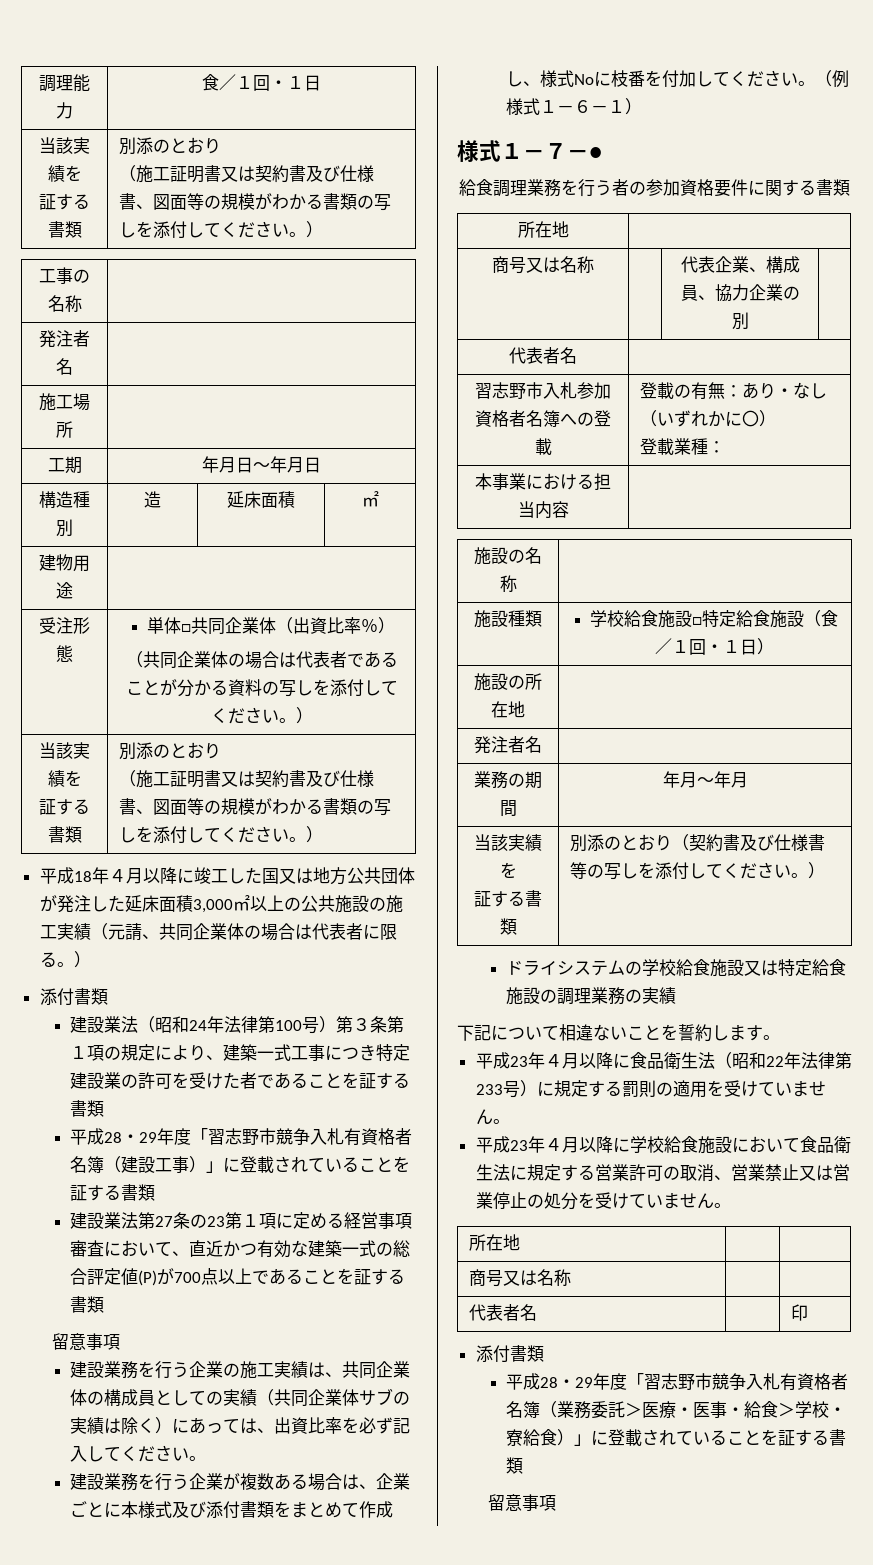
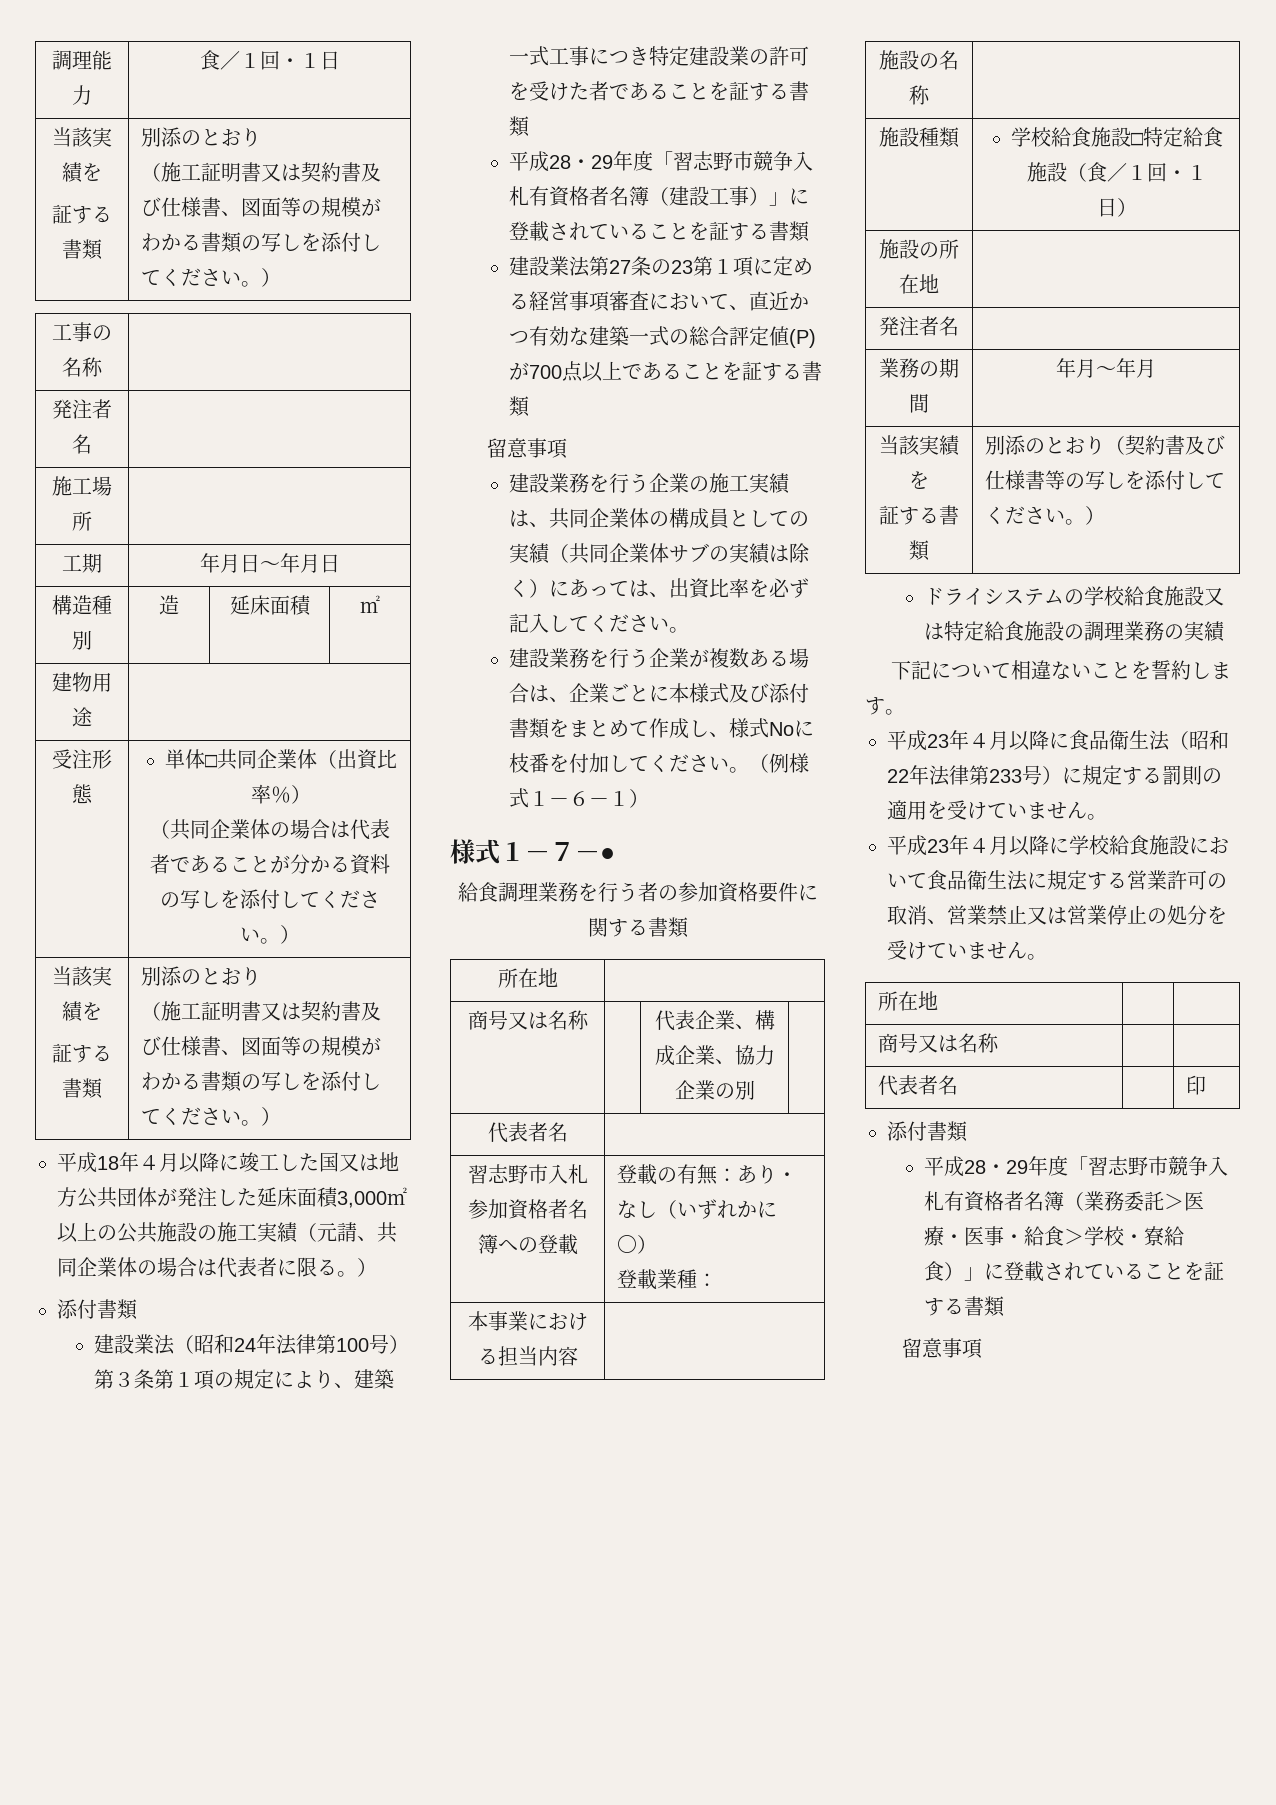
[680,284,698,301] 員 -> [674,1045,715,1065] 企業

